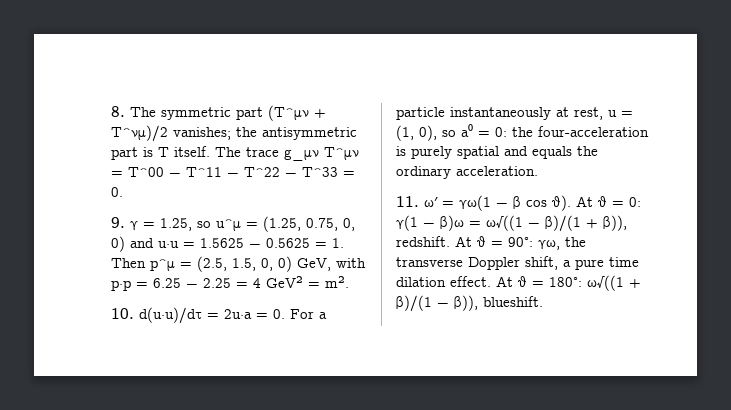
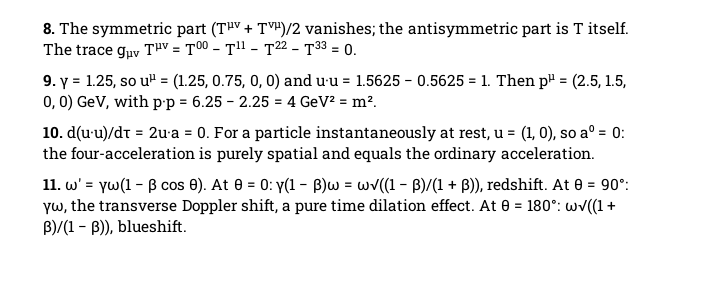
[268,105,326,121] [111,125,168,142] (T^μν + T^νμ)/2 -> [210,21,302,38] (Tμν + Tνμ)/2
[284,147,359,161] [111,167,338,177] g_μν T^μν = T^00 − T^11 − T^22 − T^33 -> [117,41,328,60] gμν Tμν = T00 − T11 − T22 − T33
[216,219,241,231] u^μ -> [139,74,156,87] uμ
[150,259,175,271] p^μ -> [538,74,555,90] pμ

